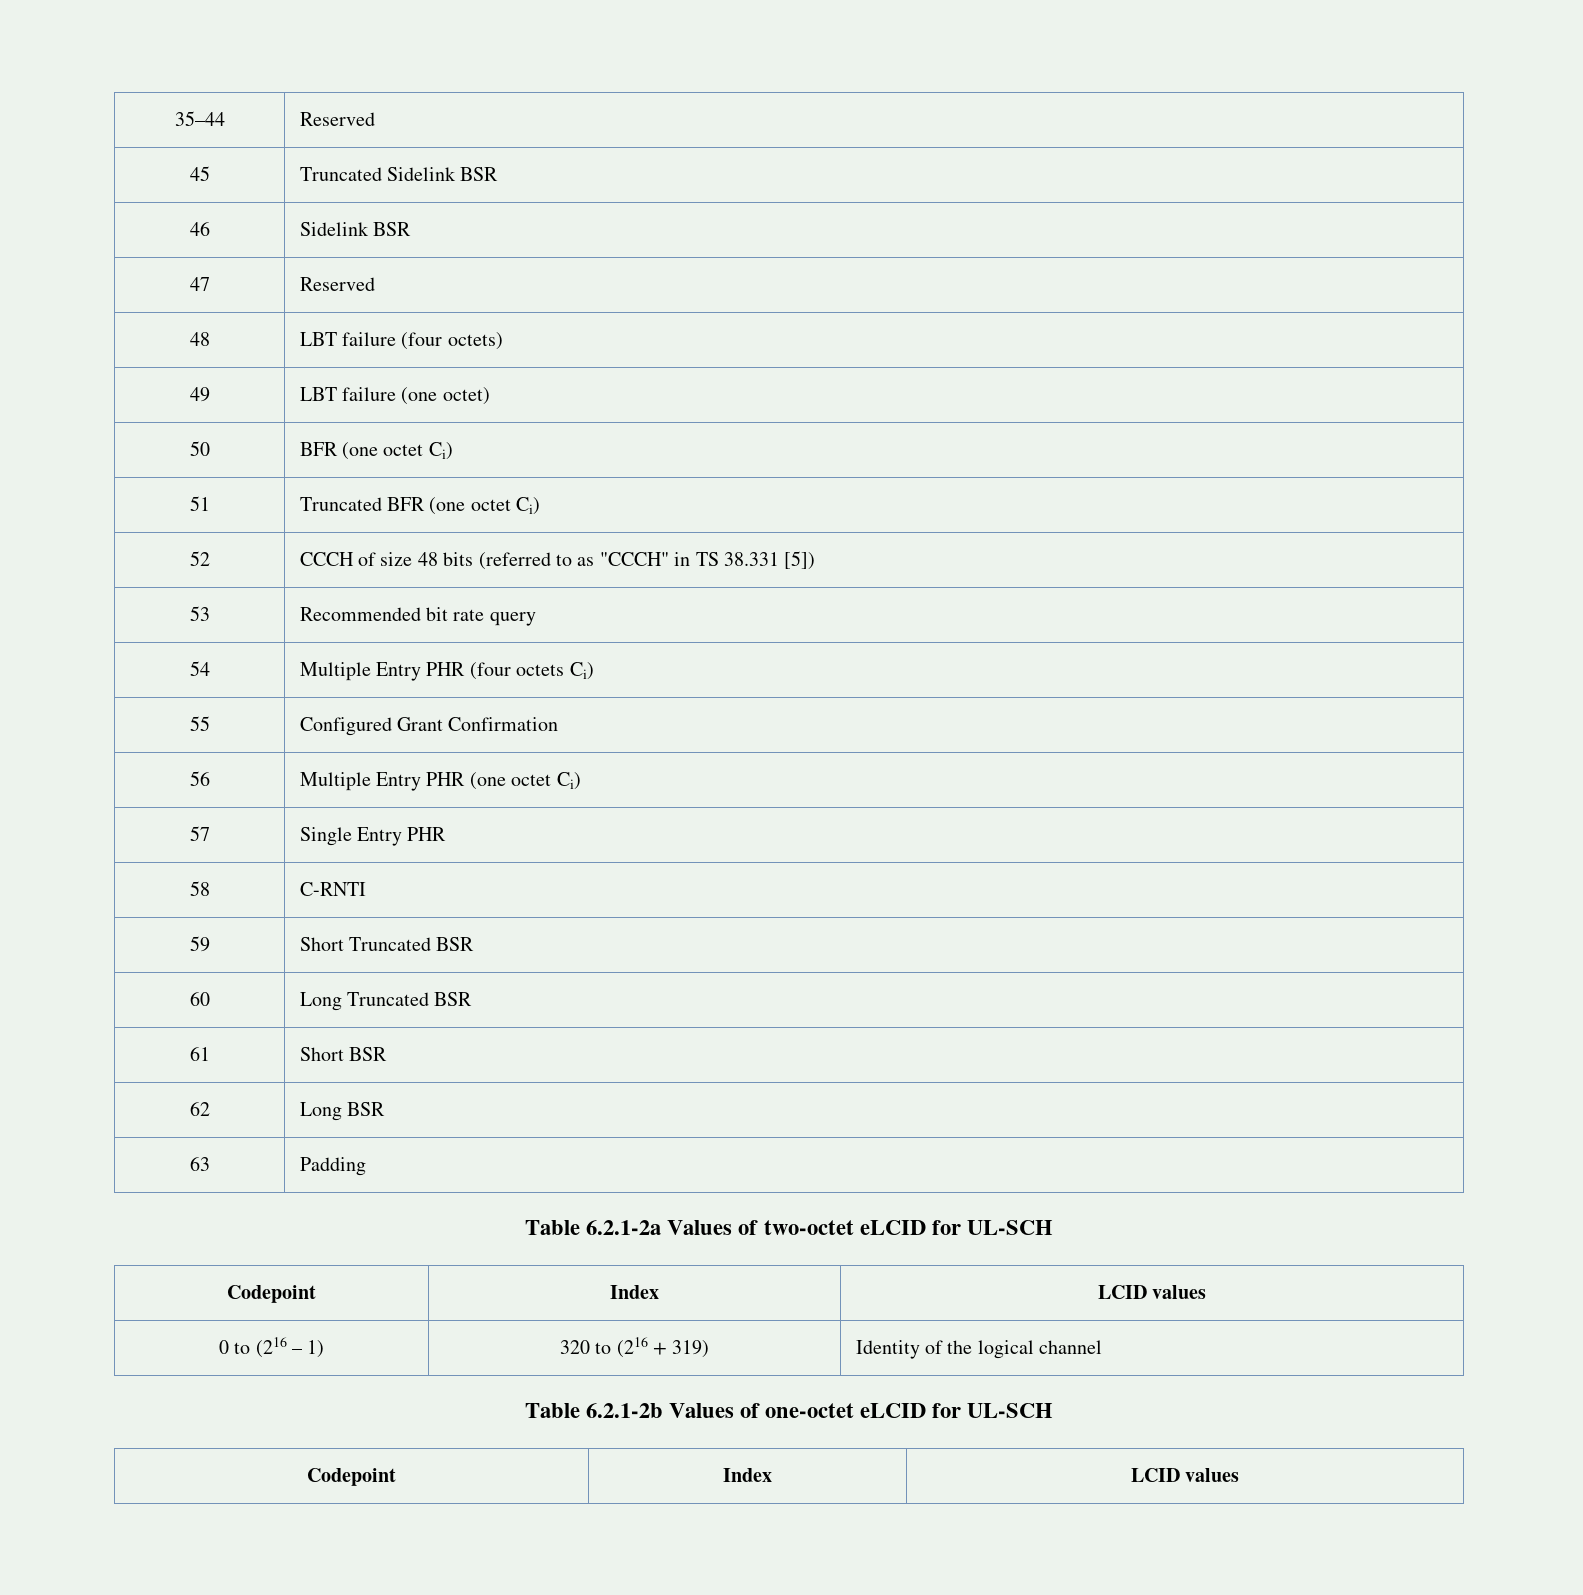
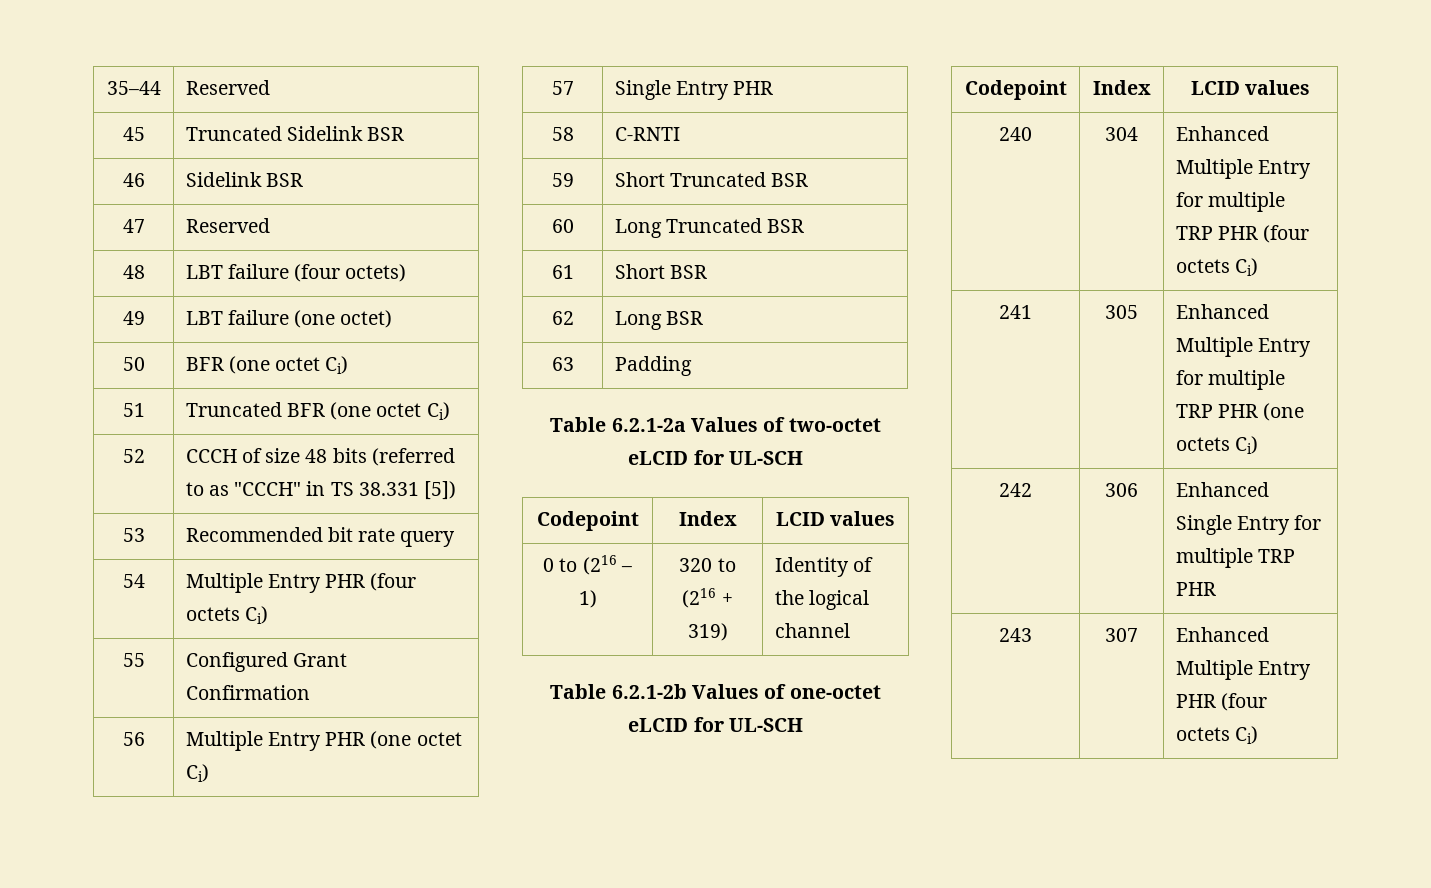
(1240, 1475) none -> [999,127,1032,141] [1105,127,1138,141] [1175,126,1269,141] [1175,159,1311,179] [1175,192,1285,212] [1175,225,1310,243] [1175,258,1258,276] [999,305,1032,319] [1105,305,1138,319] [1175,304,1269,319] [1175,337,1311,357] [1175,370,1285,390] [1175,403,1305,421] [1175,436,1258,454] [999,483,1032,497] [1105,483,1138,497] [1175,482,1269,497] [1175,515,1322,535] [1175,548,1295,568] [1175,582,1216,596] [999,628,1032,642] [1105,628,1138,642] [1175,627,1269,642] [1175,660,1311,680] [1175,693,1267,711] [1175,726,1258,744] // 240 | 304 | Enhanced Multiple Entry for multiple TRP PHR (four octets Ci) // 241 | 305 | Enhanced Multiple Entry for multiple TRP PHR (one octets Ci) // 242 | 306 | Enhanced Single Entry for multiple TRP PHR // 243 | 307 | Enhanced Multiple Entry PHR (four octets Ci)

